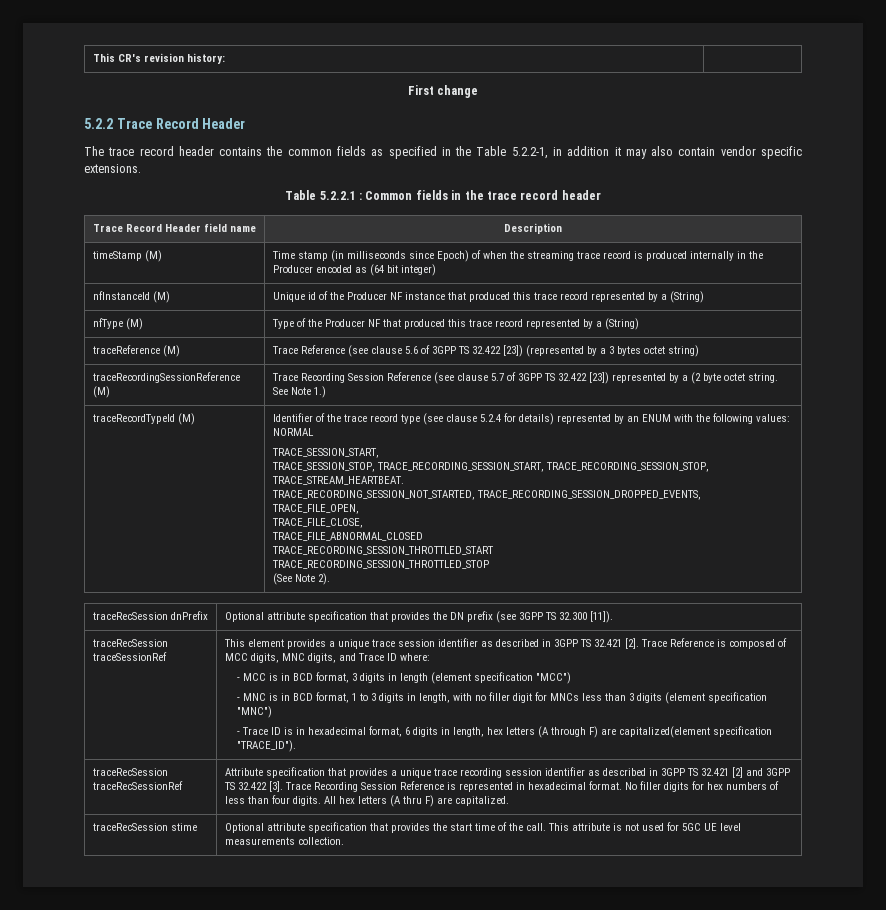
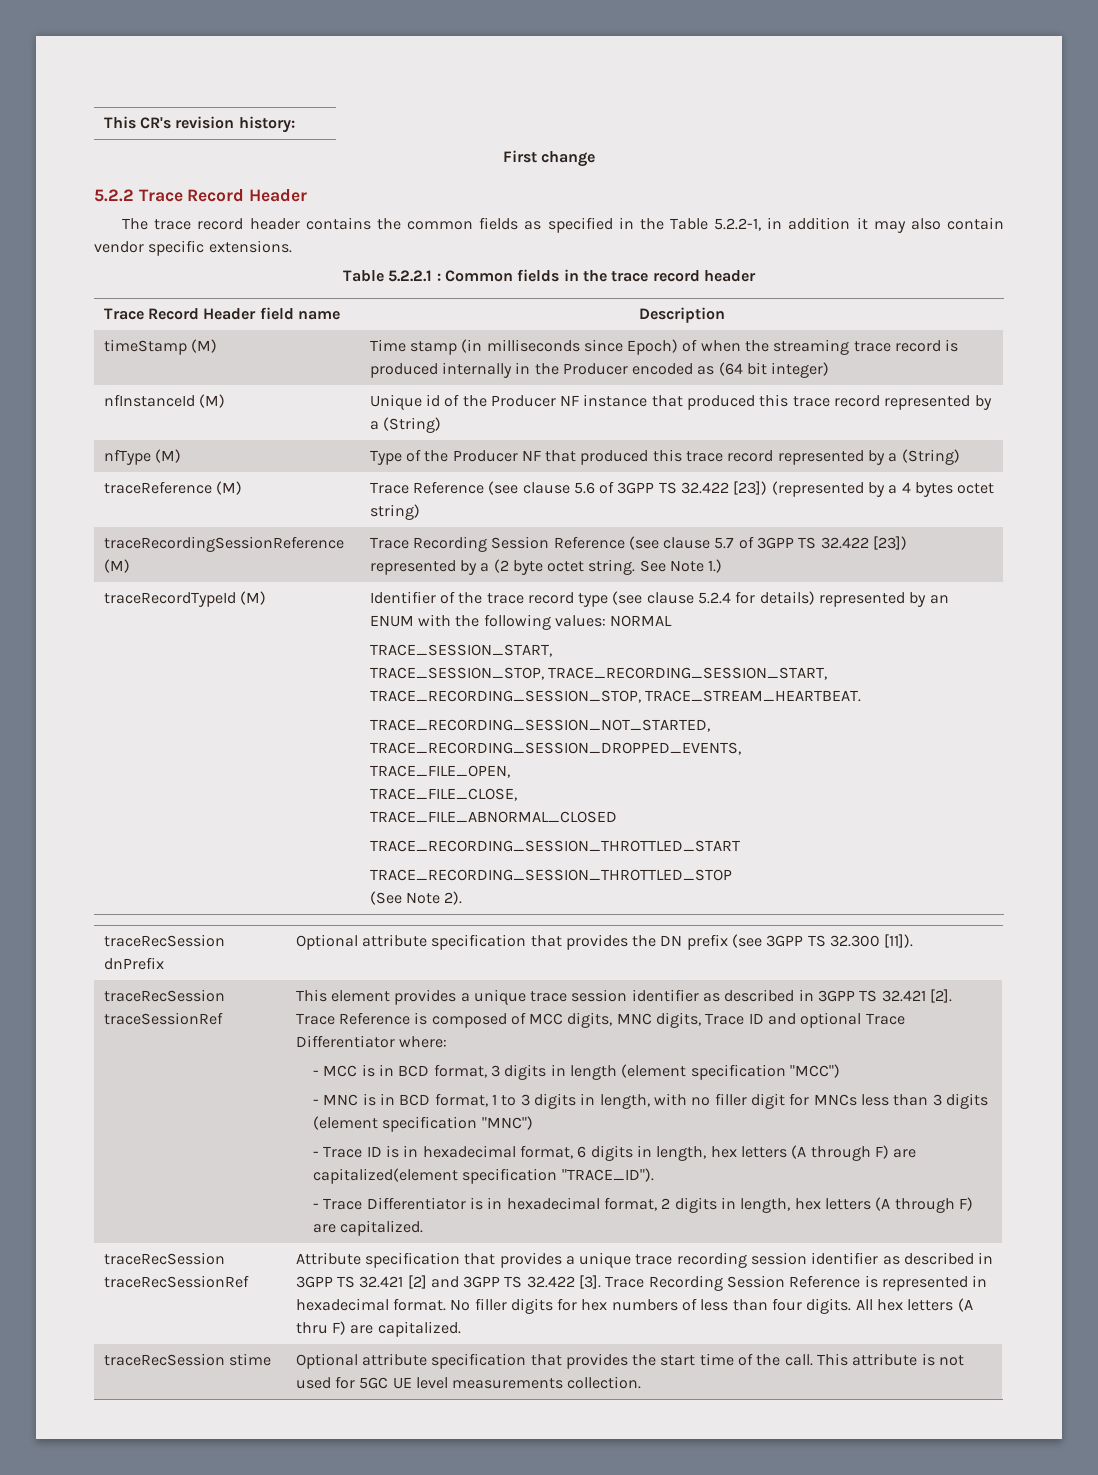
[608,346,614,354] 3 -> [901,482,911,493] 4
[338,653,397,661] and Trace ID -> [705,1012,905,1028] [295,1035,395,1048] Trace ID and optional Trace Differentiator
(297, 746) none -> [313,1197,973,1213] [313,1220,424,1236] // - Trace Differentiator is in hexadecimal format, 2 digits in length, hex letters (A through F) are capitalized.

